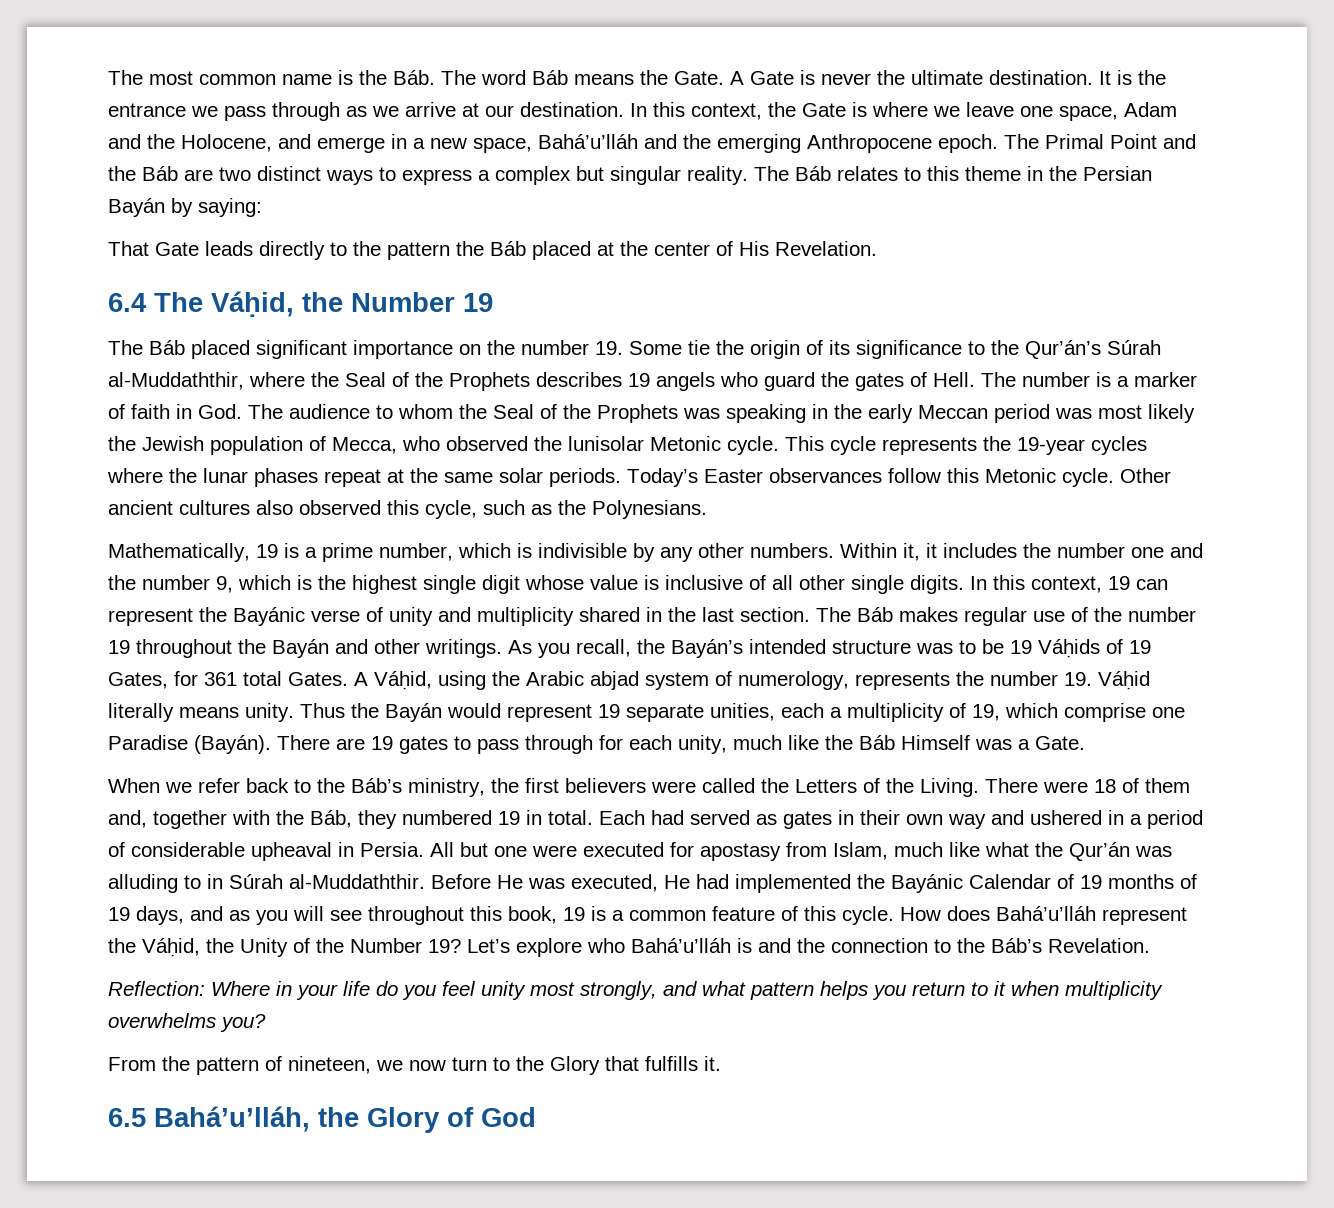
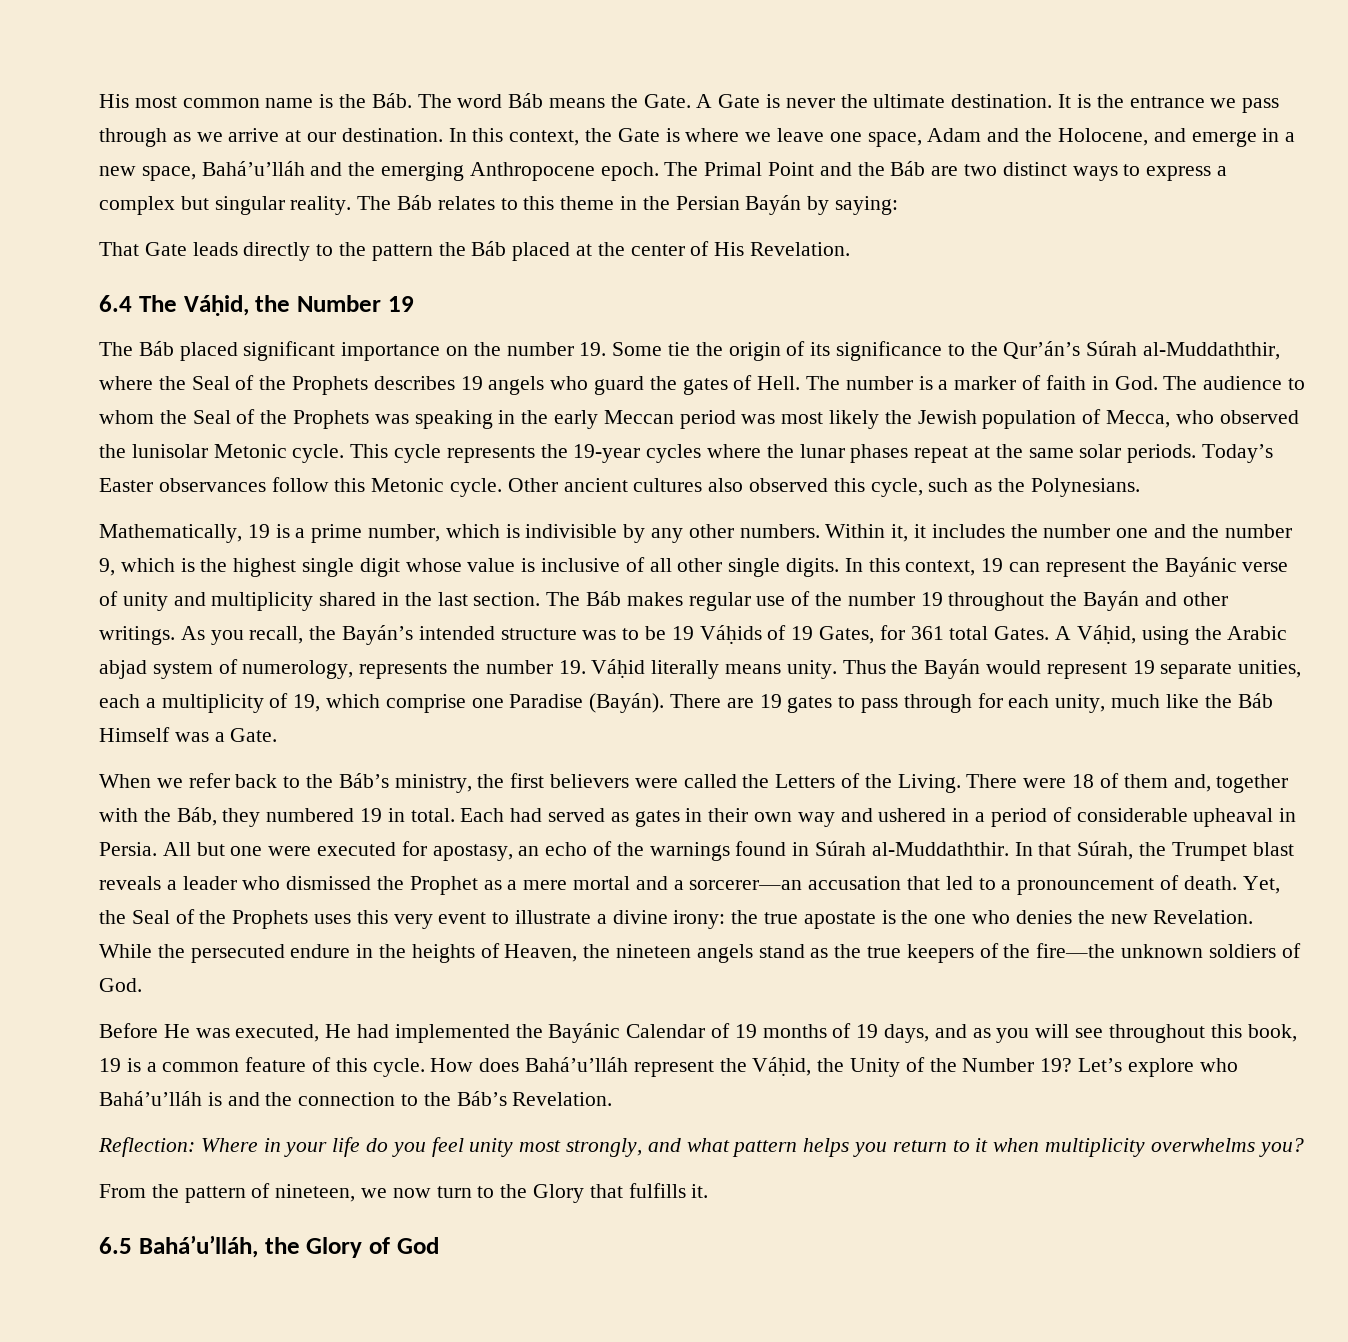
[108,70,143,85] The -> [99,94,129,108] His
[700,842,1172,861] [108,874,425,893] apostasy from Islam, much like what the Qur’án was alluding to in Súrah al-Muddaththir. -> [432,841,1294,861] [99,875,1280,895] [99,909,1254,929] [99,943,1301,963] [99,978,142,992] apostasy, an echo of the warnings found in Súrah al-Muddaththir. In that Súrah, the Trumpet blast reveals a leader who dismissed the Prophet as a mere mortal and a sorcerer—an accusation that led to a pronouncement of death. Yet, the Seal of the Prophets uses this very event to illustrate a divine irony: the true apostate is the one who denies the new Revelation. While the persecuted endure in the heights of Heaven, the nineteen angels stand as the true keepers of the fire—the unknown soldiers of God. //

